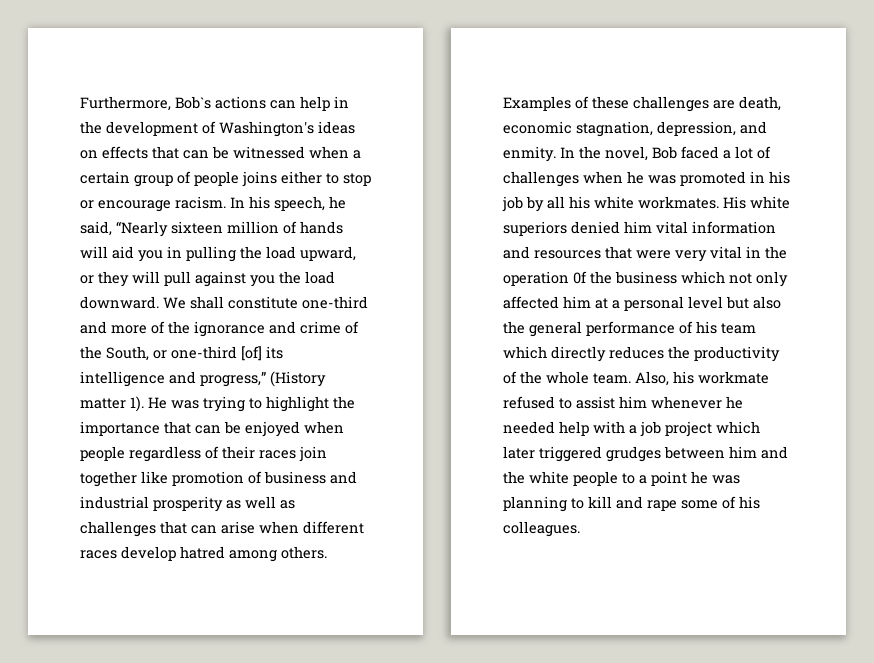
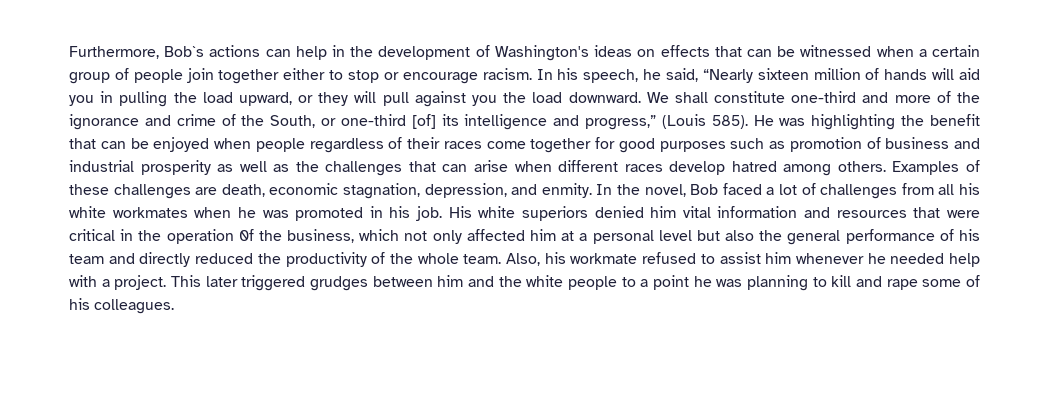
[242,171,277,187] joins -> [186,68,280,84] join together
[270,371,326,387] [80,396,355,412] [80,421,160,436] (History matter 1). He was trying to highlight the importance -> [661,114,981,130] (Louis 585). He was highlighting the benefit
[299,446,327,462] [80,471,168,487] join together like -> [486,137,785,153] come together for good purposes such as
(295, 504) none -> [295,161,319,172] the
(579, 179) none -> [901,183,981,195] [69,206,188,218] from all his white workmates
[502,196,719,212] job by all his white workmates. -> [416,206,443,221] job.
[675,246,742,262] very vital -> [69,229,115,241] critical
[615,271,677,284] business -> [287,229,355,243] business,
[503,346,664,362] which directly reduces -> [108,252,254,267] and directly reduced
[640,421,760,437] job project which -> [114,275,201,290] project. This

